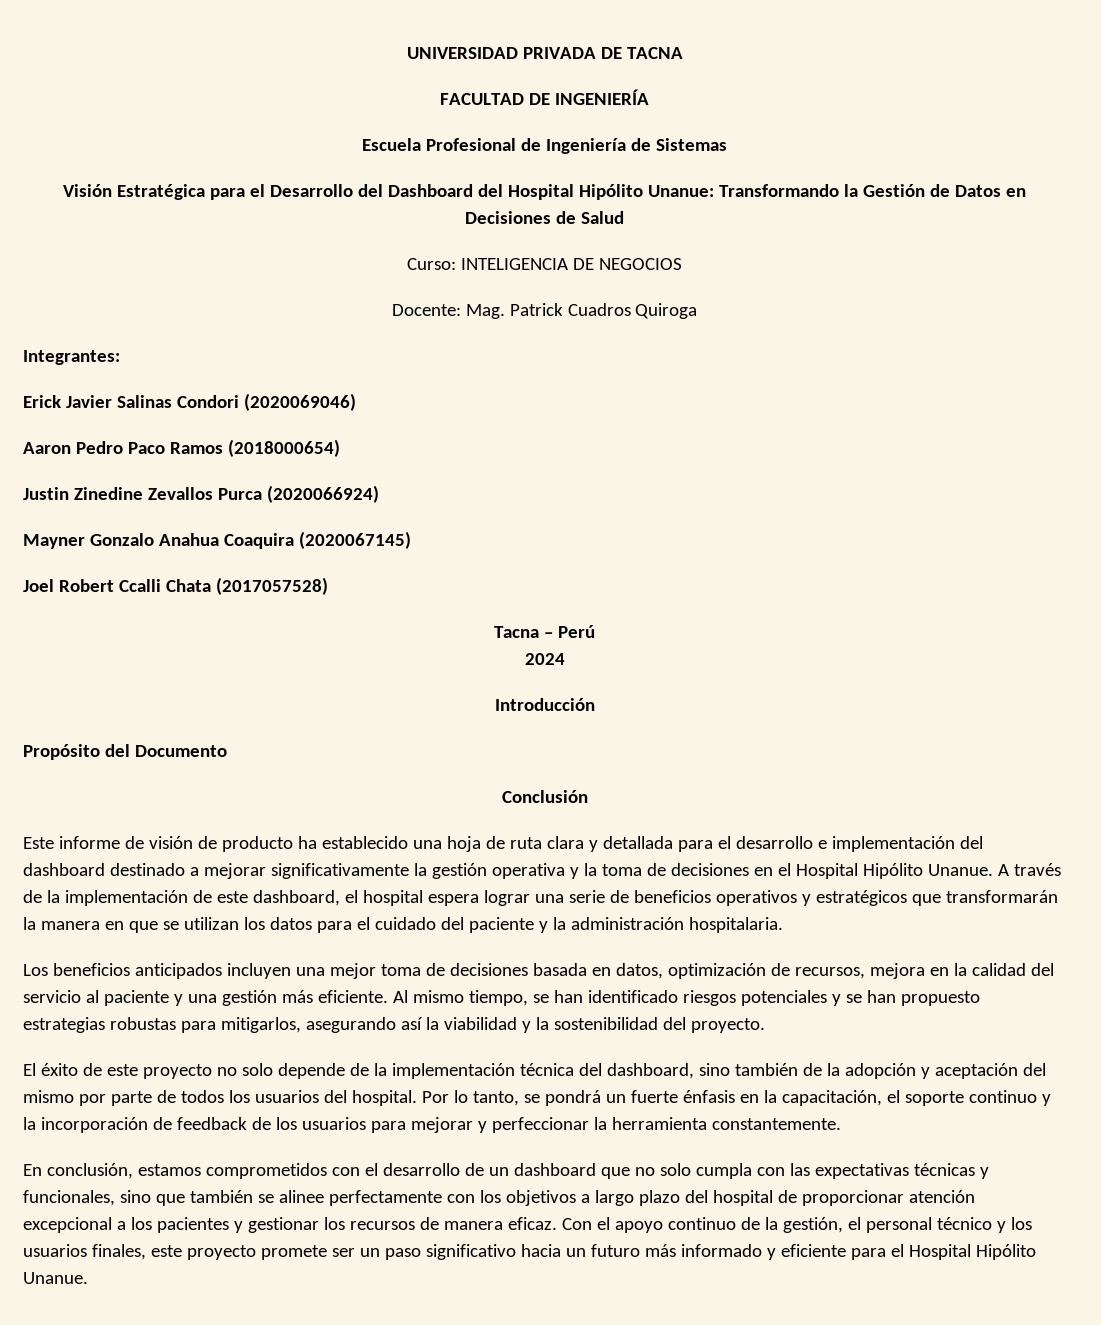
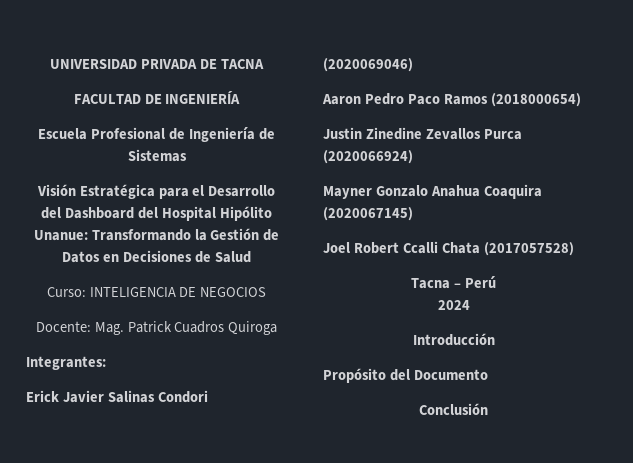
[23,836,983,852] [23,863,1061,879] [23,890,1058,906] [23,917,783,933] [23,963,1054,979] [23,990,980,1006] [23,1017,765,1033] [23,1063,1046,1079] [23,1090,1051,1106] [23,1117,841,1133] [23,1163,989,1179] [23,1190,975,1206] [23,1217,1032,1233] [23,1244,1036,1260] [23,1272,88,1284] // Este informe de visión de producto ha establecido una hoja de ruta clara y detallada para el desarrollo e implementación del dashboard destinado a mejorar significativamente la gestión operativa y la toma de decisiones en el Hospital Hipólito Unanue. A través de la implementación de este dashboard, el hospital espera lograr una serie de beneficios operativos y estratégicos que transformarán la manera en que se utilizan los datos para el cuidado del paciente y la administración hospitalaria. // Los beneficios anticipados incluyen una mejor toma de decisiones basada en datos, optimización de recursos, mejora en la calidad del servicio al paciente y una gestión más eficiente. Al mismo tiempo, se han identificado riesgos potenciales y se han propuesto estrategias robustas para mitigarlos, asegurando así la viabilidad y la sostenibilidad del proyecto. // El éxito de este proyecto no solo depende de la implementación técnica del dashboard, sino también de la adopción y aceptación del mismo por parte de todos los usuarios del hospital. Por lo tanto, se pondrá un fuerte énfasis en la capacitación, el soporte continuo y la incorporación de feedback de los usuarios para mejorar y perfeccionar la herramienta constantemente. // En conclusión, estamos comprometidos con el desarrollo de un dashboard que no solo cumpla con las expectativas técnicas y funcionales, sino que también se alinee perfectamente con los objetivos a largo plazo del hospital de proporcionar atención excepcional a los pacientes y gestionar los recursos de manera eficaz. Con el apoyo continuo de la gestión, el personal técnico y los usuarios finales, este proyecto promete ser un paso significativo hacia un futuro más informado y eficiente para el Hospital Hipólito Unanue. -> (488, 409) none

